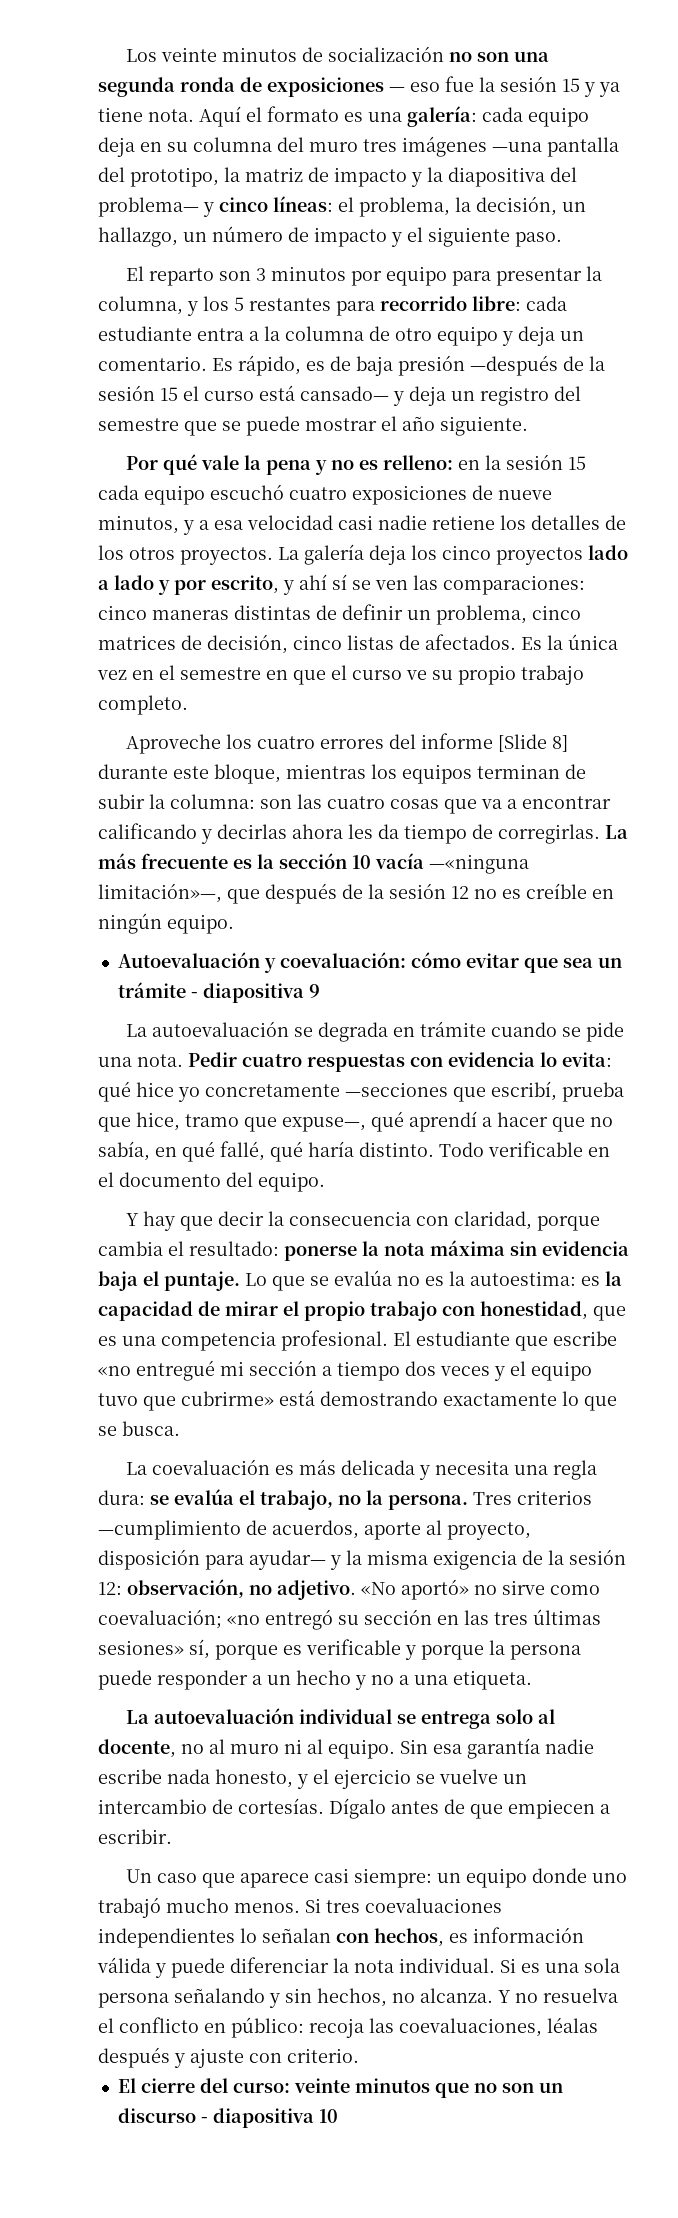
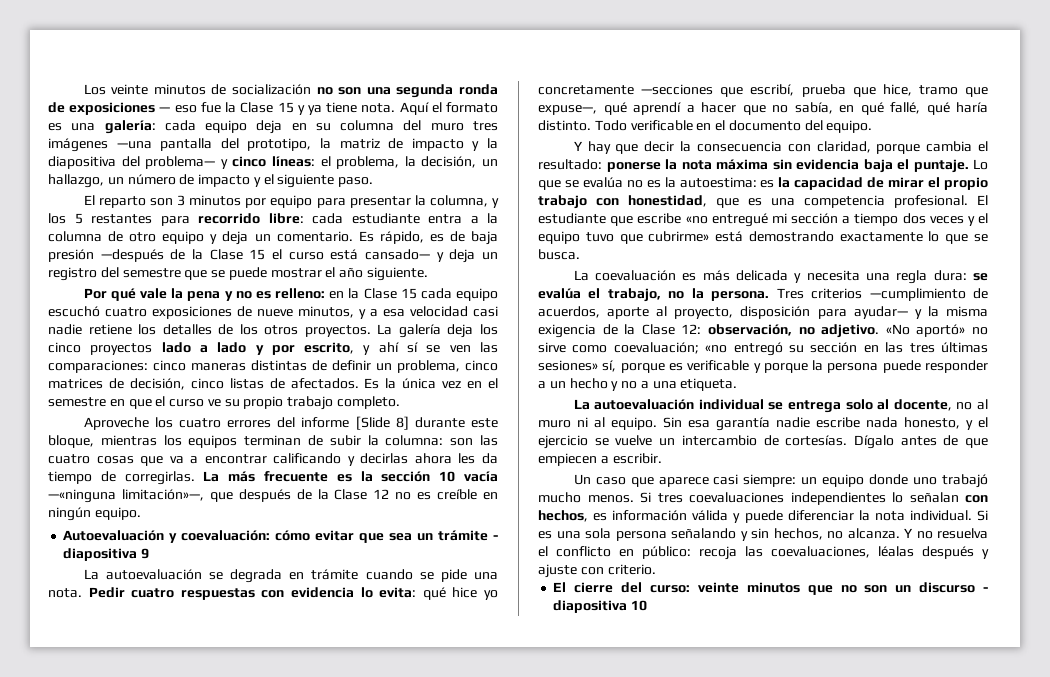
[500,76,557,92] sesión -> [240,102,274,113] Clase
[98,385,155,401] sesión -> [209,249,243,260] Clase
[505,454,563,470] sesión -> [363,288,397,299] Clase
[389,883,446,899] sesión -> [334,489,368,500] Clase
[569,1549,626,1565] sesión -> [641,324,675,335] Clase

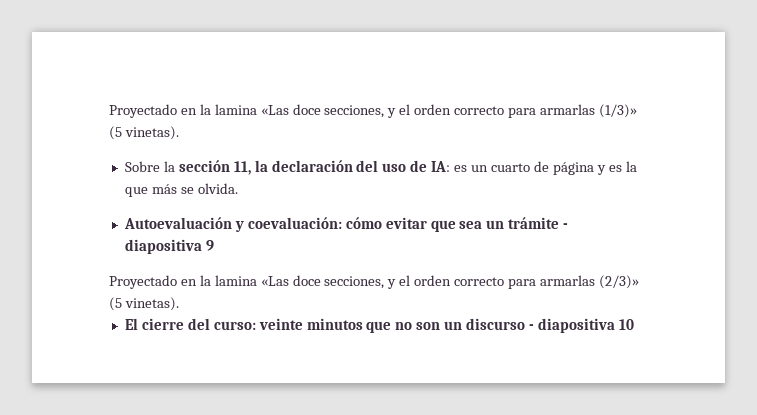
[83,84,498,98] [48,102,499,115] [48,120,498,134] [48,138,499,152] [48,156,499,169] [48,174,374,188] [83,195,500,208] [48,213,498,226] [48,231,498,245] [48,249,499,263] [48,267,429,281] [83,288,498,301] [48,306,498,319] [48,324,498,338] [48,342,499,355] [48,360,498,373] [48,378,499,390] [48,396,401,410] [83,416,498,430] [48,435,499,448] [48,453,499,466] [48,471,499,485] [48,489,498,503] [48,507,141,521] Los veinte minutos de socialización no son una segunda ronda de exposiciones — eso fue la Clase 15 y ya tiene nota. Aquí el formato es una galería: cada equipo deja en su columna del muro tres imágenes —una pantalla del prototipo, la matriz de impacto y la diapositiva del problema— y cinco líneas: el problema, la decisión, un hallazgo, un número de impacto y el siguiente paso. // El reparto son 3 minutos por equipo para presentar la columna, y los 5 restantes para recorrido libre: cada estudiante entra a la columna de otro equipo y deja un comentario. Es rápido, es de baja presión —después de la Clase 15 el curso está cansado— y deja un registro del semestre que se puede mostrar el año siguiente. // Por qué vale la pena y no es relleno: en la Clase 15 cada equipo escuchó cuatro exposiciones de nueve minutos, y a esa velocidad casi nadie retiene los detalles de los otros proyectos. La galería deja los cinco proyectos lado a lado y por escrito, y ahí sí se ven las comparaciones: cinco maneras distintas de definir un problema, cinco matrices de decisión, cinco listas de afectados. Es la única vez en el semestre en que el curso ve su propio trabajo completo. // Aproveche los cuatro errores del informe [Slide 8] durante este bloque, mientras los equipos terminan de subir la columna: son las cuatro cosas que va a encontrar calificando y decirlas ahora les da tiempo de corregirlas. La más frecuente es la sección 10 vacía —«ninguna limitación»—, que después de la Clase 12 no es creíble en ningún equipo. -> [109,104,637,118] [109,126,179,140] [124,160,637,175] [124,183,238,197] Proyectado en la lamina «Las doce secciones, y el orden correcto para armarlas (1/3)» (5 vinetas). // Sobre la sección 11, la declaración del uso de IA: es un cuarto de página y es la que más se olvida.
[83,569,498,583] [48,587,499,600] [538,84,988,97] [538,102,988,115] [538,120,873,133] [573,141,988,154] [538,159,988,173] [538,177,988,190] [538,195,988,209] [538,213,989,227] [538,231,988,244] [538,249,580,260] [573,270,988,284] [538,288,989,302] [538,306,988,319] [538,324,988,338] [538,342,988,356] [538,360,989,373] [538,378,738,391] [573,399,988,413] [538,417,988,431] [538,435,988,449] [538,453,662,466] [573,474,988,488] [538,492,988,505] [538,510,988,523] [538,528,988,541] [538,546,989,560] [538,564,656,578] La autoevaluación se degrada en trámite cuando se pide una nota. Pedir cuatro respuestas con evidencia lo evita: qué hice yo concretamente —secciones que escribí, prueba que hice, tramo que expuse—, qué aprendí a hacer que no sabía, en qué fallé, qué haría distinto. Todo verificable en el documento del equipo. // Y hay que decir la consecuencia con claridad, porque cambia el resultado: ponerse la nota máxima sin evidencia baja el puntaje. Lo que se evalúa no es la autoestima: es la capacidad de mirar el propio trabajo con honestidad, que es una competencia profesional. El estudiante que escribe «no entregué mi sección a tiempo dos veces y el equipo tuvo que cubrirme» está demostrando exactamente lo que se busca. // La coevaluación es más delicada y necesita una regla dura: se evalúa el trabajo, no la persona. Tres criterios —cumplimiento de acuerdos, aporte al proyecto, disposición para ayudar— y la misma exigencia de la Clase 12: observación, no adjetivo. «No aportó» no sirve como coevaluación; «no entregó su sección en las tres últimas sesiones» sí, porque es verificable y porque la persona puede responder a un hecho y no a una etiqueta. // La autoevaluación individual se entrega solo al docente, no al muro ni al equipo. Sin esa garantía nadie escribe nada honesto, y el ejercicio se vuelve un intercambio de cortesías. Dígalo antes de que empiecen a escribir. // Un caso que aparece casi siempre: un equipo donde uno trabajó mucho menos. Si tres coevaluaciones independientes lo señalan con hechos, es información válida y puede diferenciar la nota individual. Si es una sola persona señalando y sin hechos, no alcanza. Y no resuelva el conflicto en público: recoja las coevaluaciones, léalas después y ajuste con criterio. -> [109,275,639,289] [109,297,179,311] Proyectado en la lamina «Las doce secciones, y el orden correcto para armarlas (2/3)» (5 vinetas).

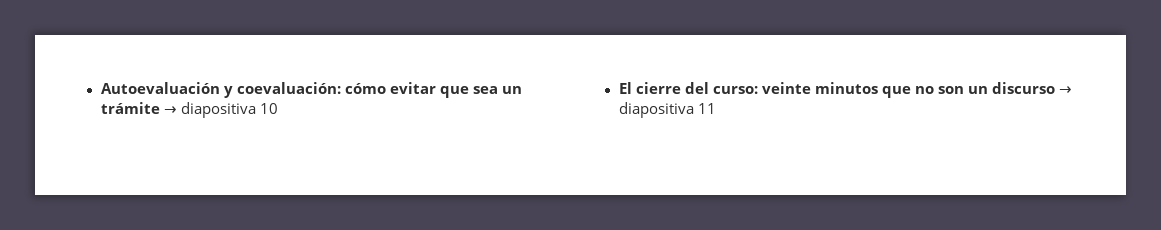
[109,104,637,118] [109,126,179,140] [124,160,637,175] [124,183,238,197] Proyectado en la lamina «Las doce secciones, y el orden correcto para armarlas (1/3)» (5 vinetas). // Sobre la sección 11, la declaración del uso de IA: es un cuarto de página y es la que más se olvida. // -> (100, 88) none
[563,223,569,229] [124,239,214,254] [109,275,639,289] [109,297,179,311] - diapositiva 9 // Proyectado en la lamina «Las doce secciones, y el orden correcto para armarlas (2/3)» (5 vinetas). -> [163,102,278,118] → diapositiva 10
[529,318,634,333] - diapositiva 10 -> [1059,86,1073,94] [618,102,716,118] → diapositiva 11

